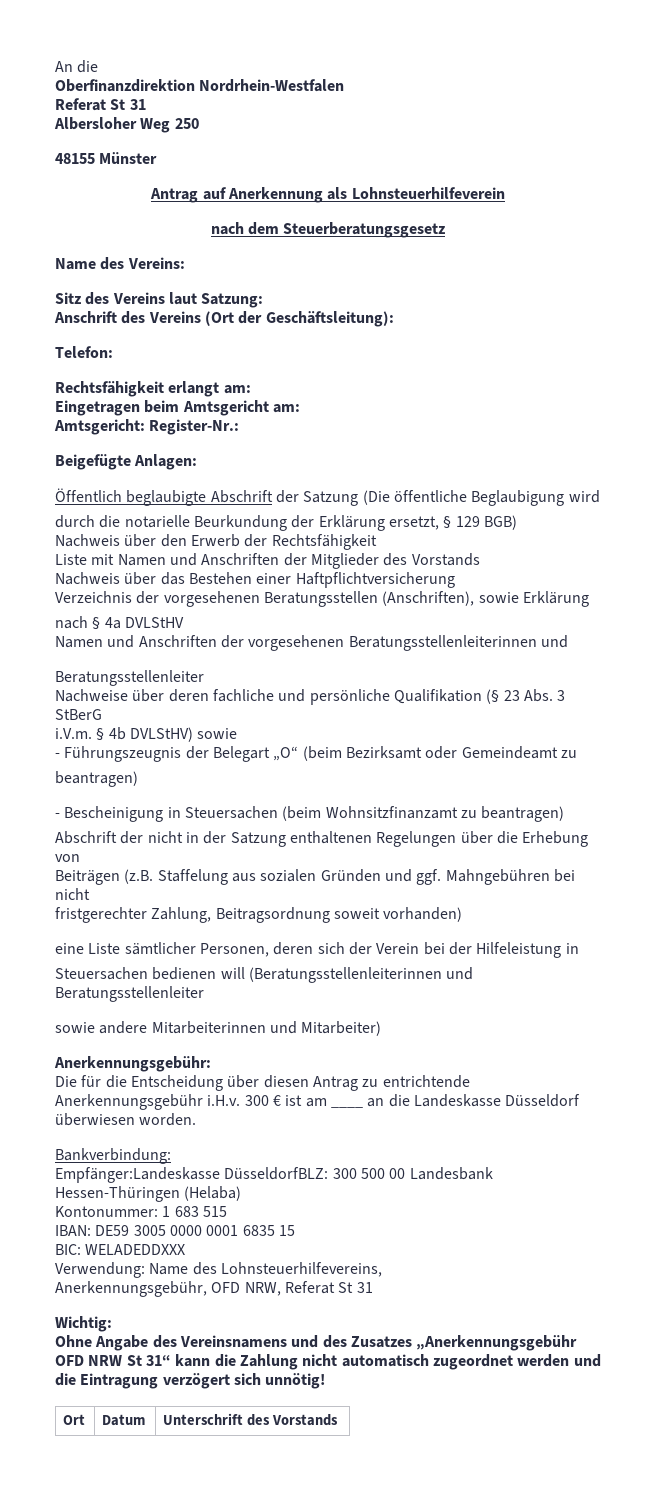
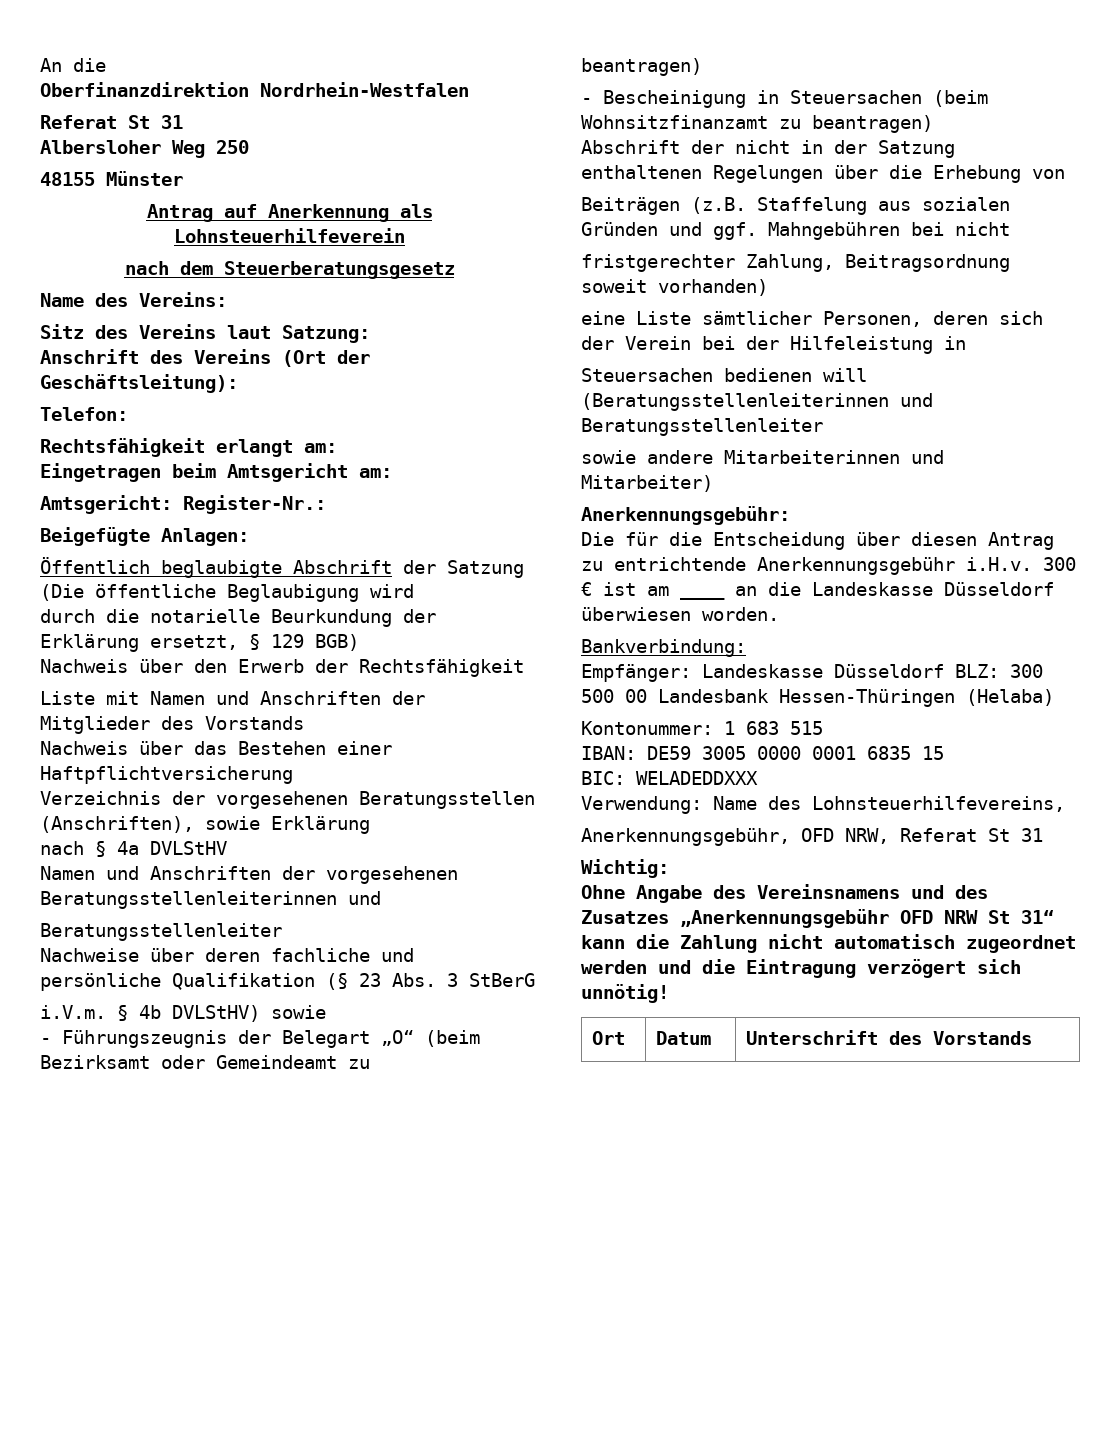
[55,1167,329,1183] Empfänger:Landeskasse DüsseldorfBLZ: -> [581,664,999,682] Empfänger: Landeskasse Düsseldorf BLZ:

